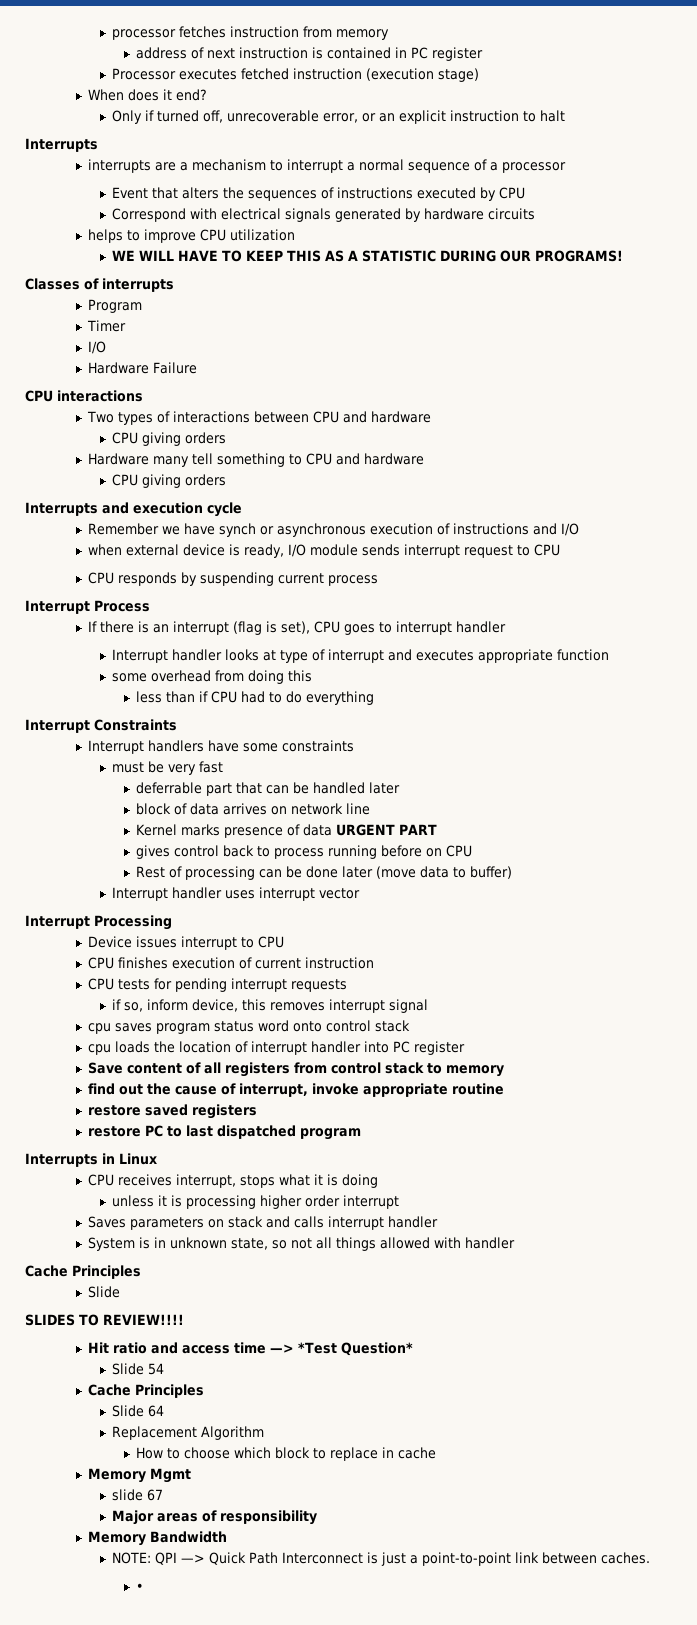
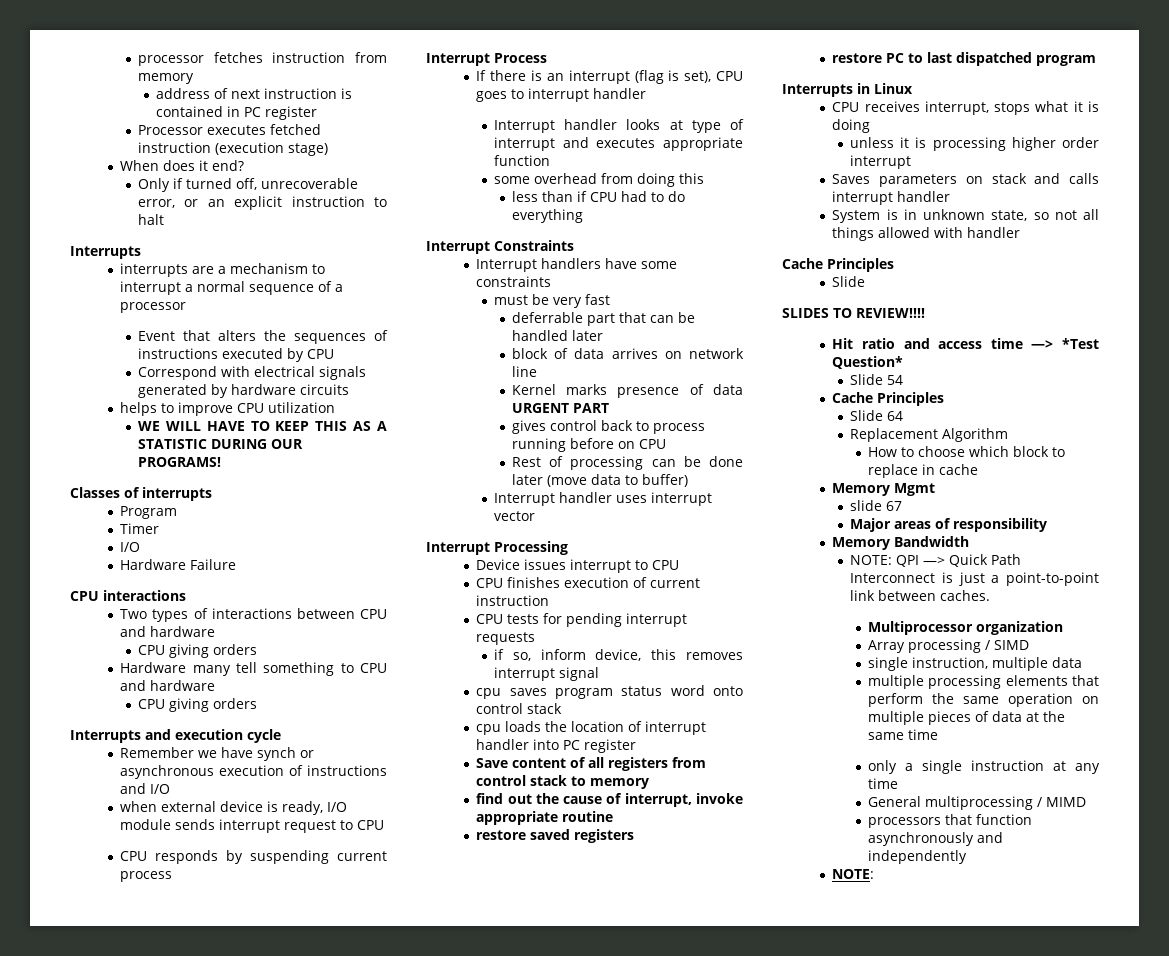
[135,1583,143,1591] • -> [867,621,1063,635] [867,639,1029,653] [867,657,1082,671] [867,675,1099,689] [867,693,1099,707] [867,711,1065,725] [867,729,938,740] [867,760,1100,774] [867,778,898,789] [867,796,1086,810] [867,814,1032,828] [867,832,1003,846] [867,850,967,864] [832,869,875,879] Multiprocessor organization // Array processing / SIMD // single instruction, multiple data // multiple processing elements that perform the same operation on multiple pieces of data at the same time // only a single instruction at any time // General multiprocessing / MIMD // processors that function asynchronously and independently // NOTE:

